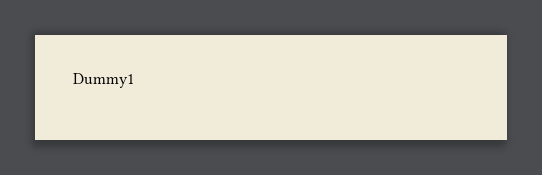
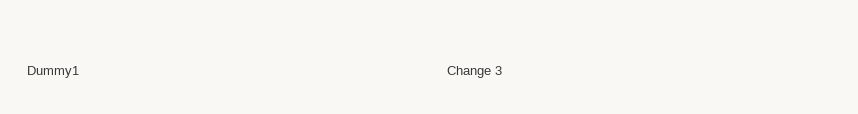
(134, 80) none -> [447,66,502,78] // Change 3

